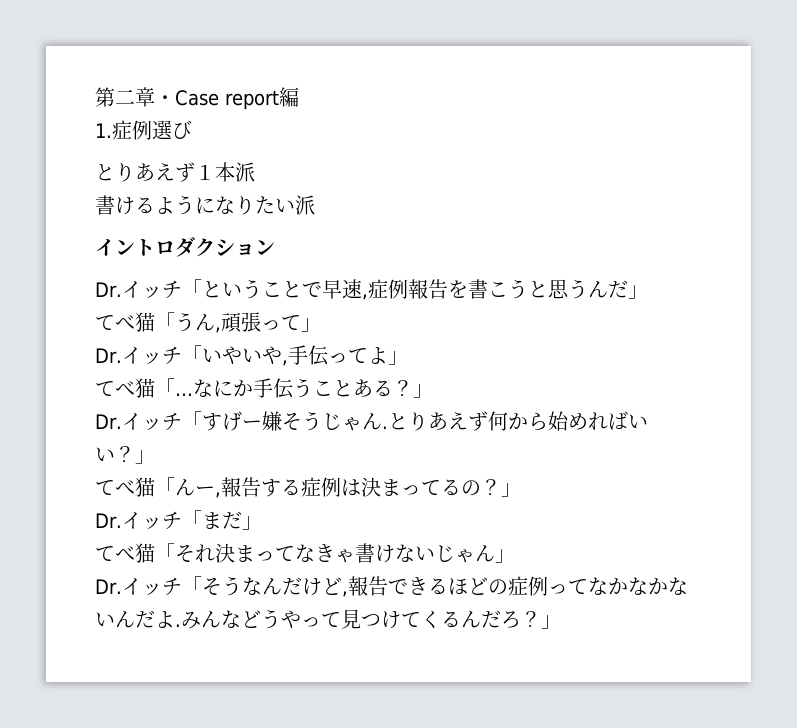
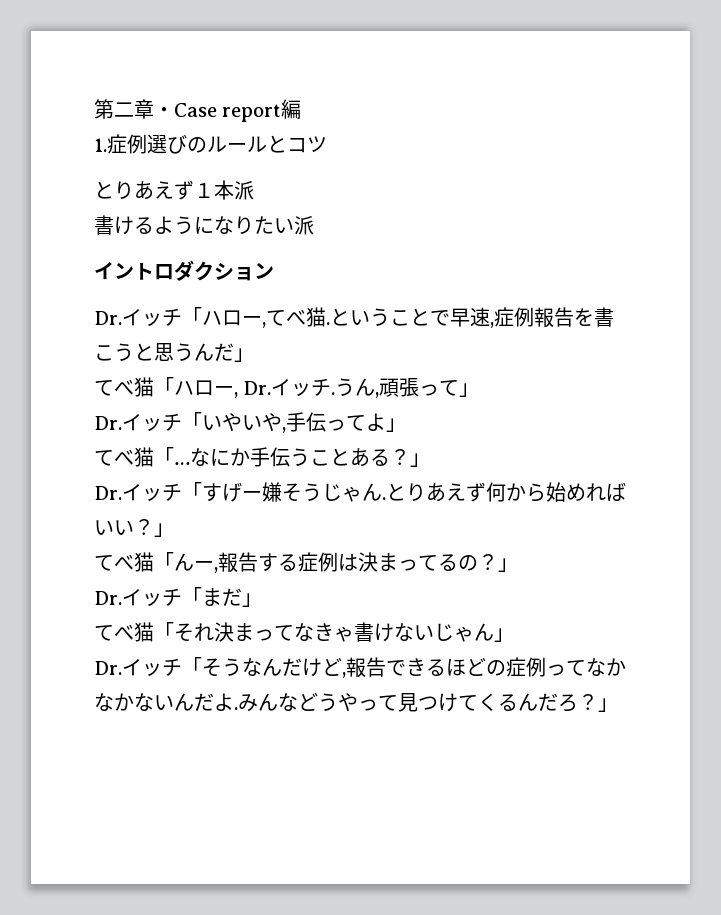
(192, 129) none -> [187,135,327,153] のルールとコツ
(202, 288) none -> [201,307,330,328] ハロー,てべ猫.
(175, 321) none -> [174,378,336,398] ハロー, Dr.イッチ.

